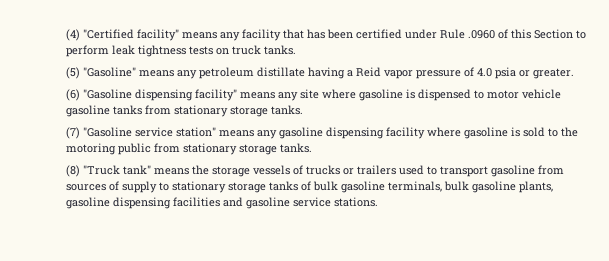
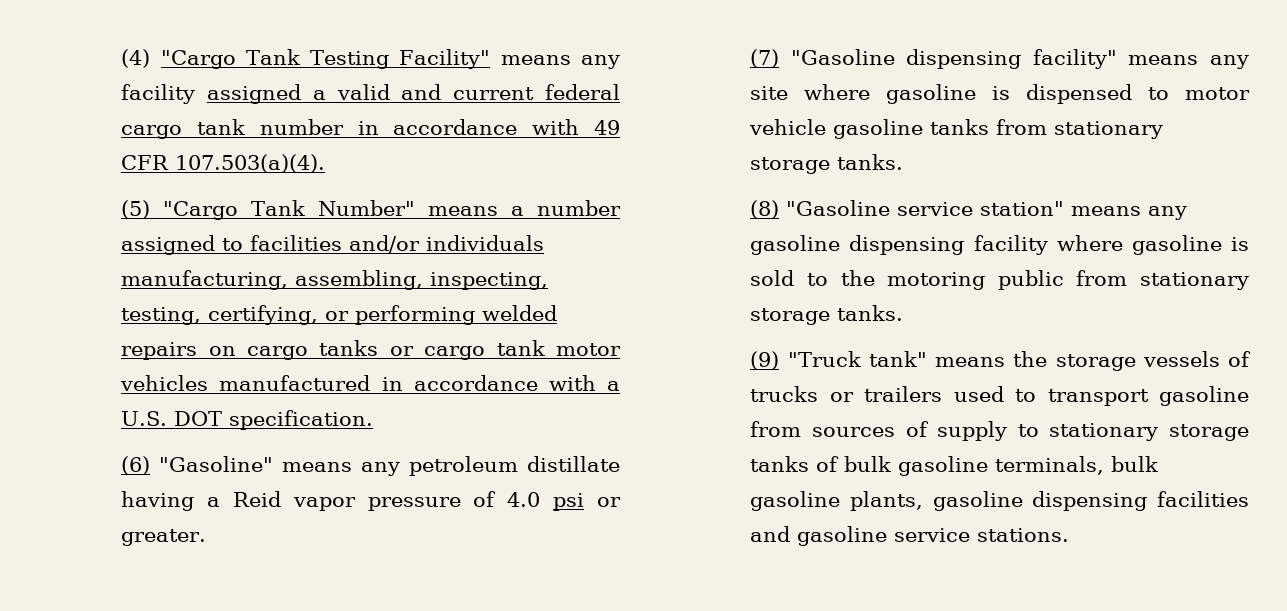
[82,29,586,41] [65,45,296,57] [65,67,80,79] "Certified facility" means any facility that has been certified under Rule .0960 of this Section to perform leak tightness tests on truck tanks. // (5) -> [160,49,620,69] [121,84,620,104] [121,119,620,139] [121,154,326,173] [121,200,621,220] [121,235,545,255] [121,270,549,290] [121,305,558,325] [121,340,621,360] [120,375,620,391] [121,410,374,430] [121,456,151,475] "Cargo Tank Testing Facility" means any facility assigned a valid and current federal cargo tank number in accordance with 49 CFR 107.503(a)(4). // (5) "Cargo Tank Number" means a number assigned to facilities and/or individuals manufacturing, assembling, inspecting, testing, certifying, or performing welded repairs on cargo tanks or cargo tank motor vehicles manufactured in accordance with a U.S. DOT specification. // (6)
[494,67,516,79] psia -> [553,493,585,511] psi
[65,89,80,101] (6) -> [750,49,780,68] (7)
[65,127,80,139] (7) -> [750,200,780,219] (8)
[65,165,80,177] (8) -> [750,351,780,370] (9)

